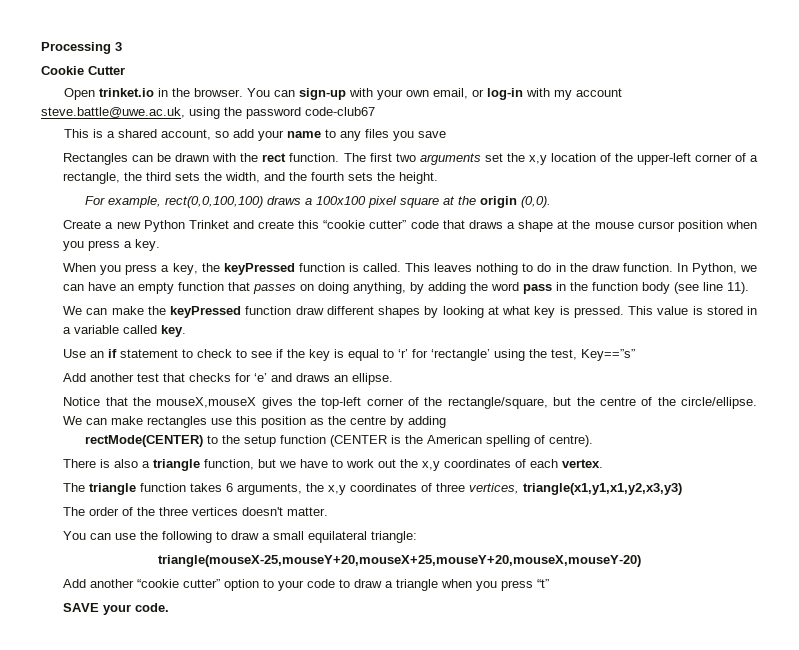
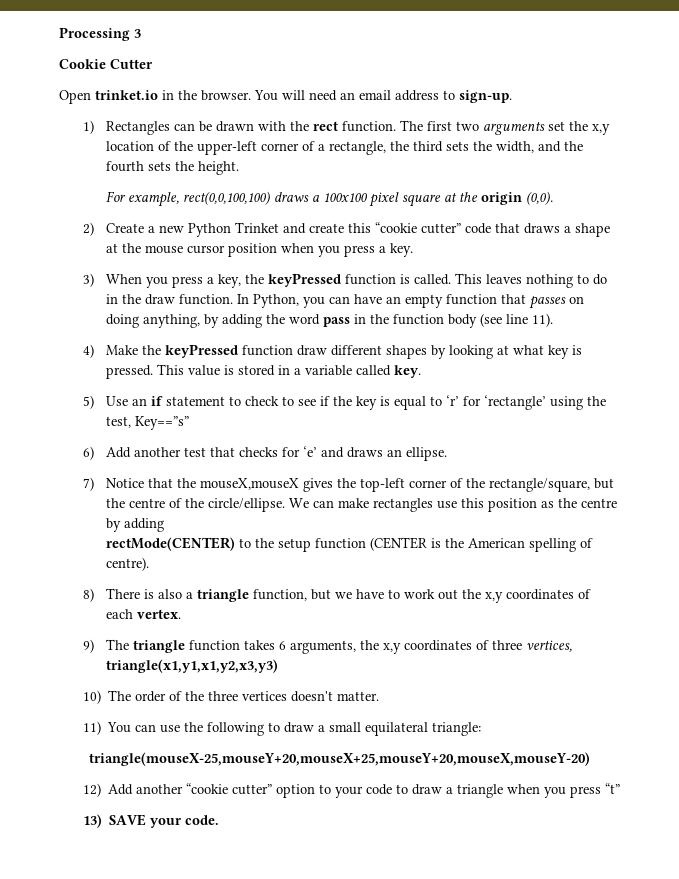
[273,88,622,100] [41,107,375,119] [63,129,446,141] can sign-up with your own email, or log-in with my account steve.battle@uwe.ac.uk, using the password code-club67 // This is a shared account, so add your name to any files you save // -> [282,90,512,103] [82,120,94,134] will need an email address to sign-up. // 1)
(552, 202) none -> [82,222,94,236] 2)
(161, 245) none -> [82,273,94,287] 3)
[740,265,757,272] we -> [303,297,326,308] you
[63,306,144,315] We can make -> [82,344,139,358] 4) Make
(187, 331) none -> [82,395,94,409] 5)
(636, 355) none -> [82,446,94,460] 6)
(394, 379) none -> [82,477,94,491] 7)
(594, 441) none -> [82,588,94,602] 8)
(604, 463) none -> [82,639,94,653] 9)
(683, 489) none -> [82,690,101,704] 10)
(329, 511) none -> [82,721,101,735] 11)
(641, 561) none -> [82,783,101,797] 12)
(550, 583) none -> [82,814,102,828] 13)

